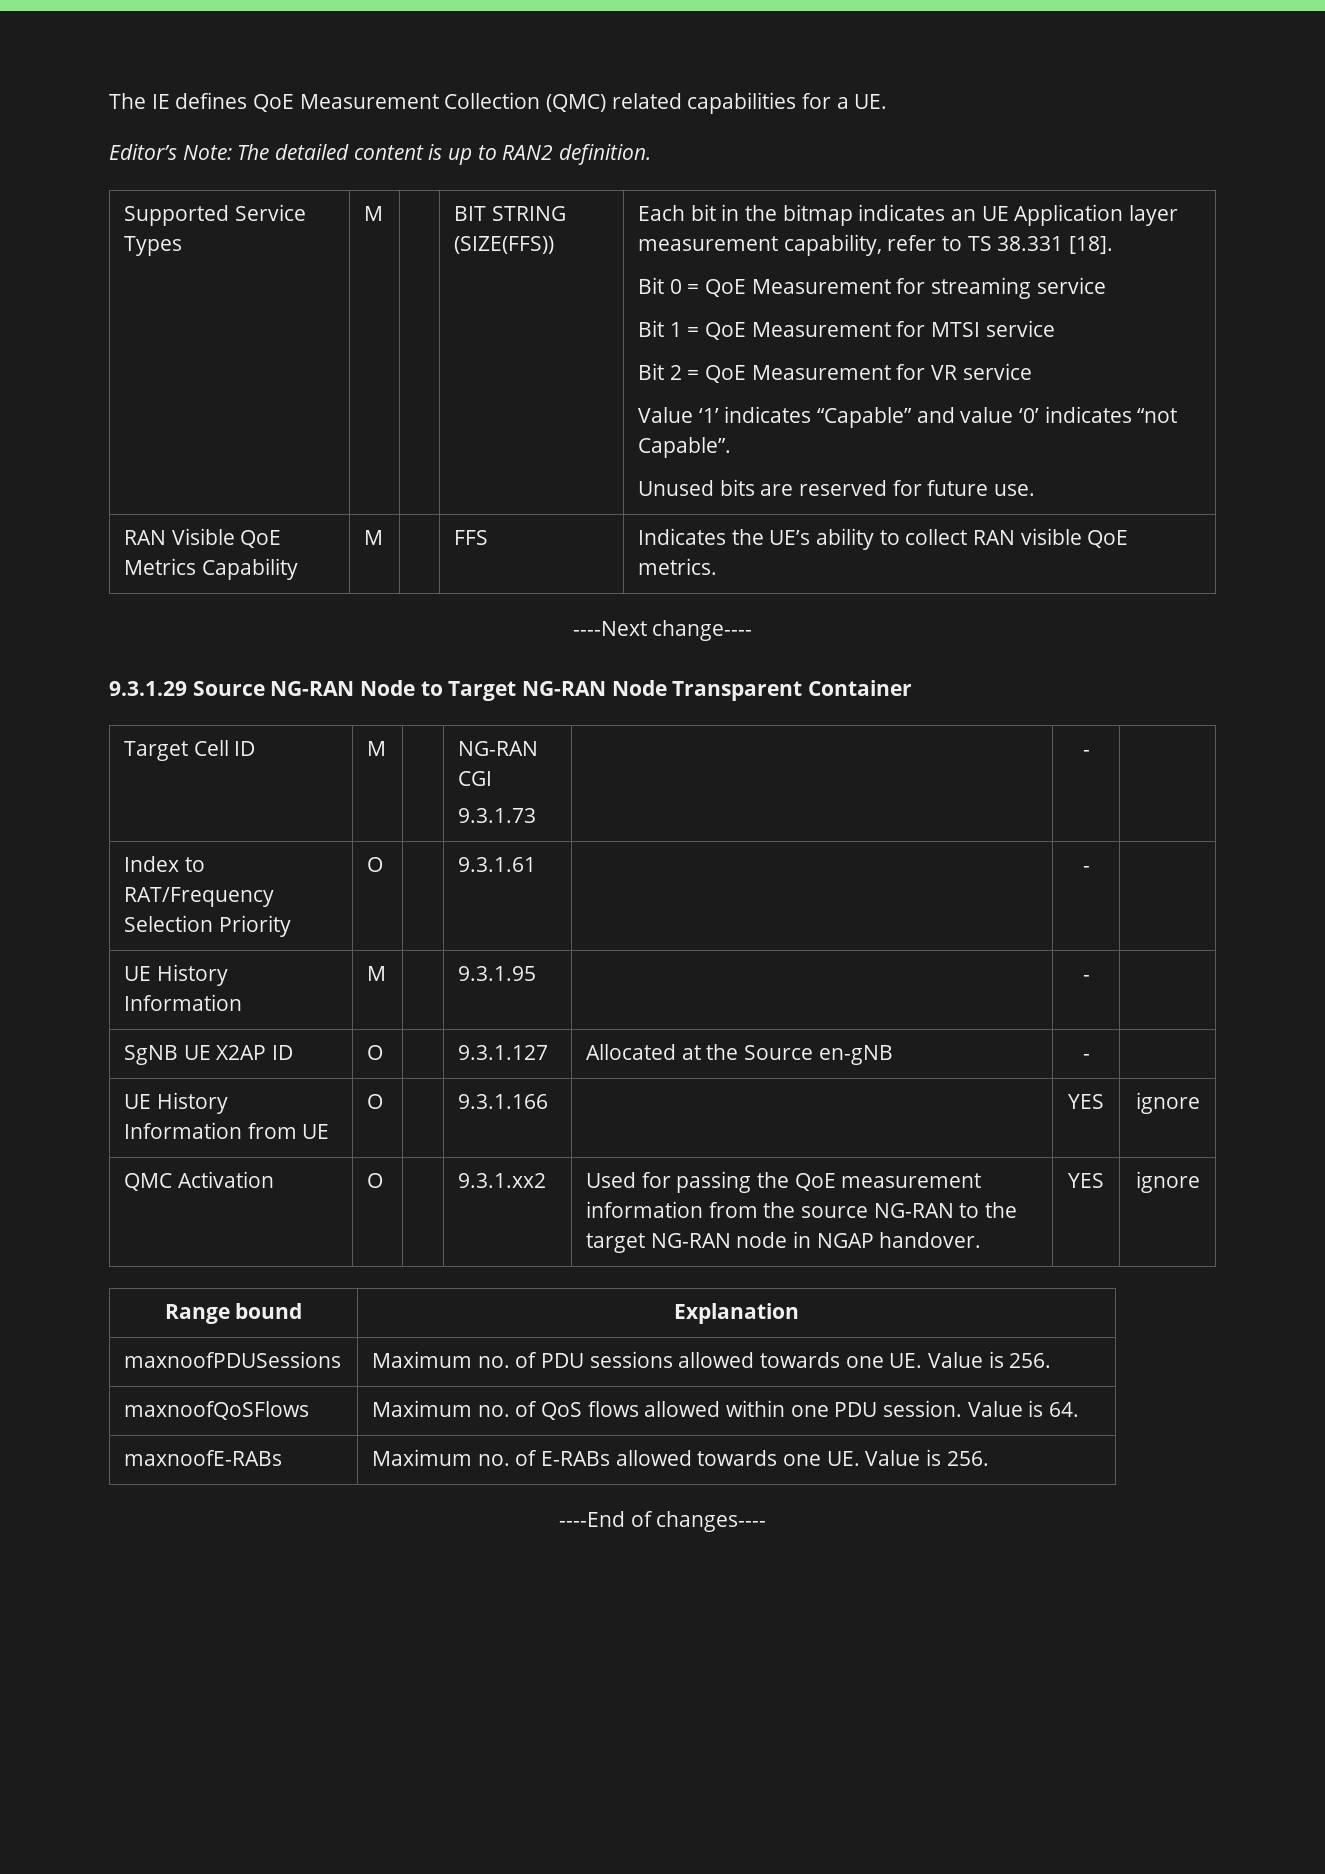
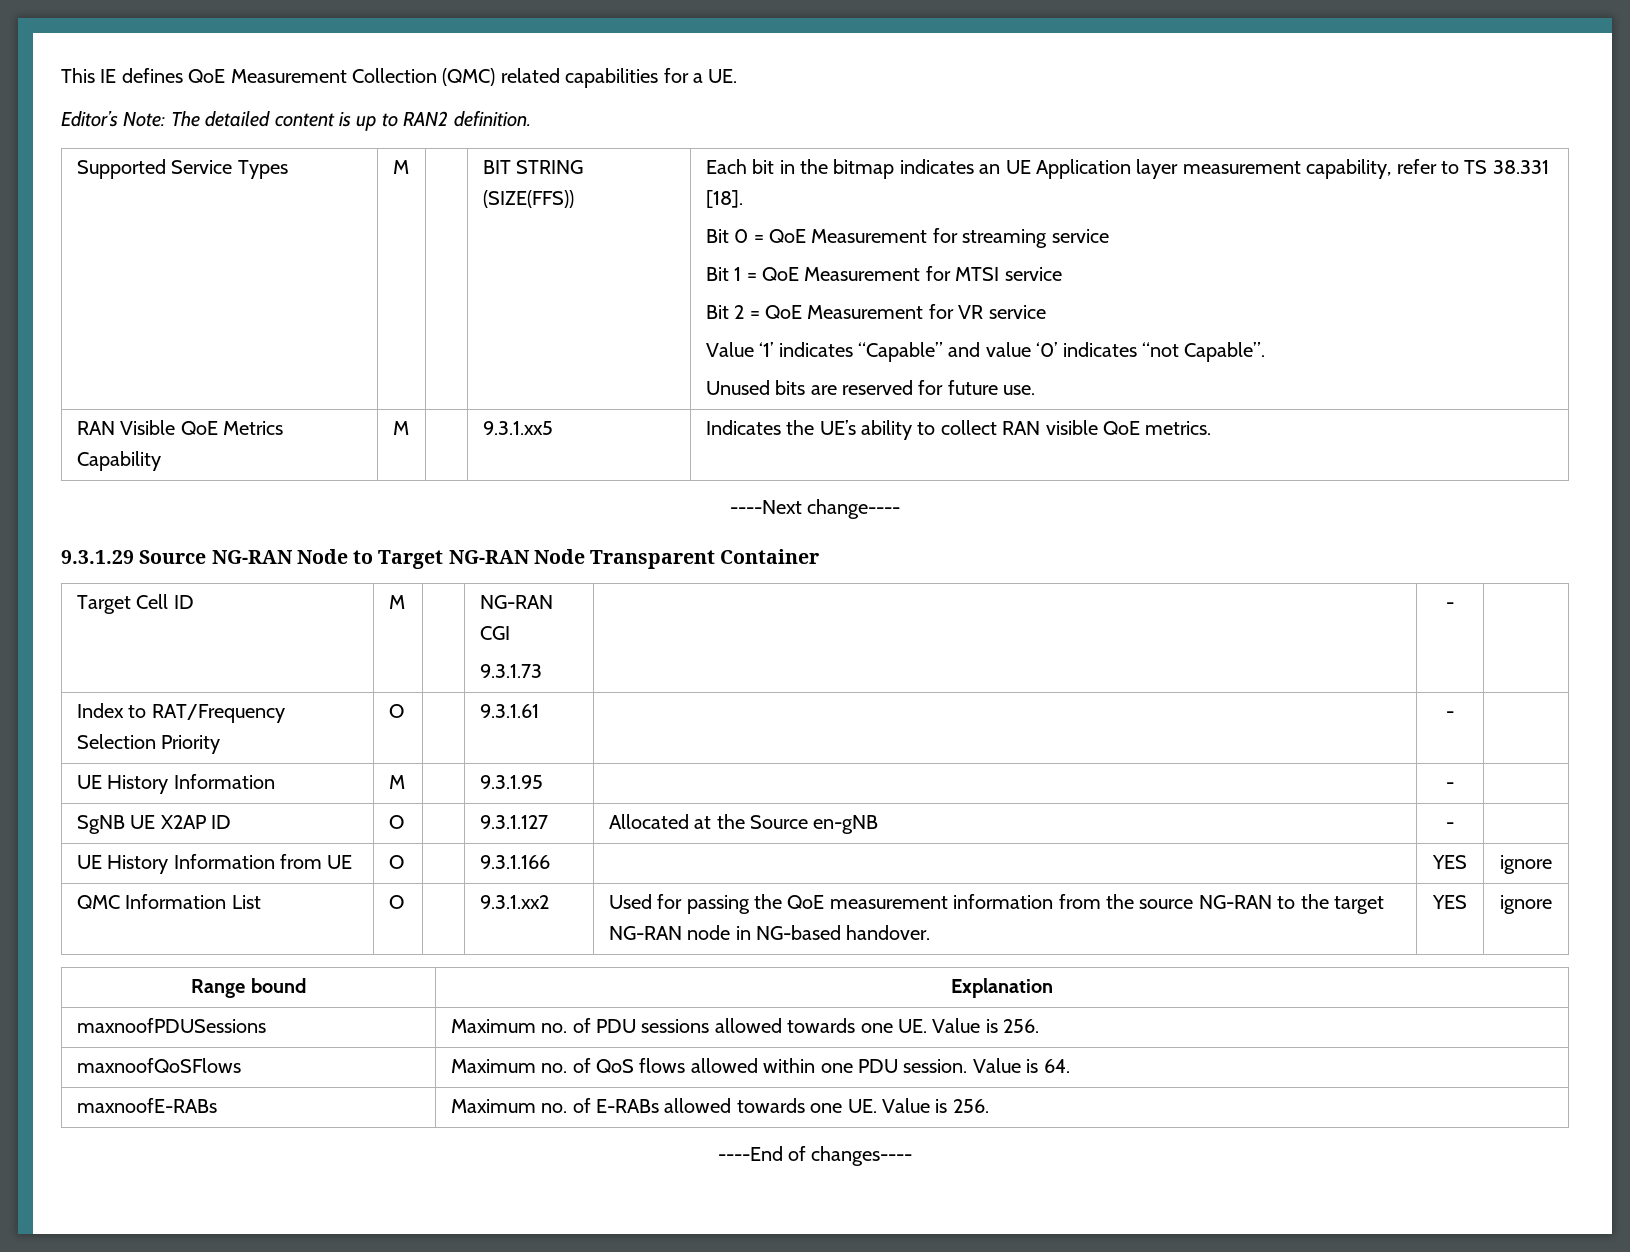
[109,93,146,109] The -> [61,68,95,83] This
[454,530,489,545] FFS -> [482,421,553,435] 9.3.1.xx5
[177,1171,274,1188] Activation -> [125,894,261,909] Information List
[816,1233,874,1248] NGAP -> [756,925,842,940] NG-based

